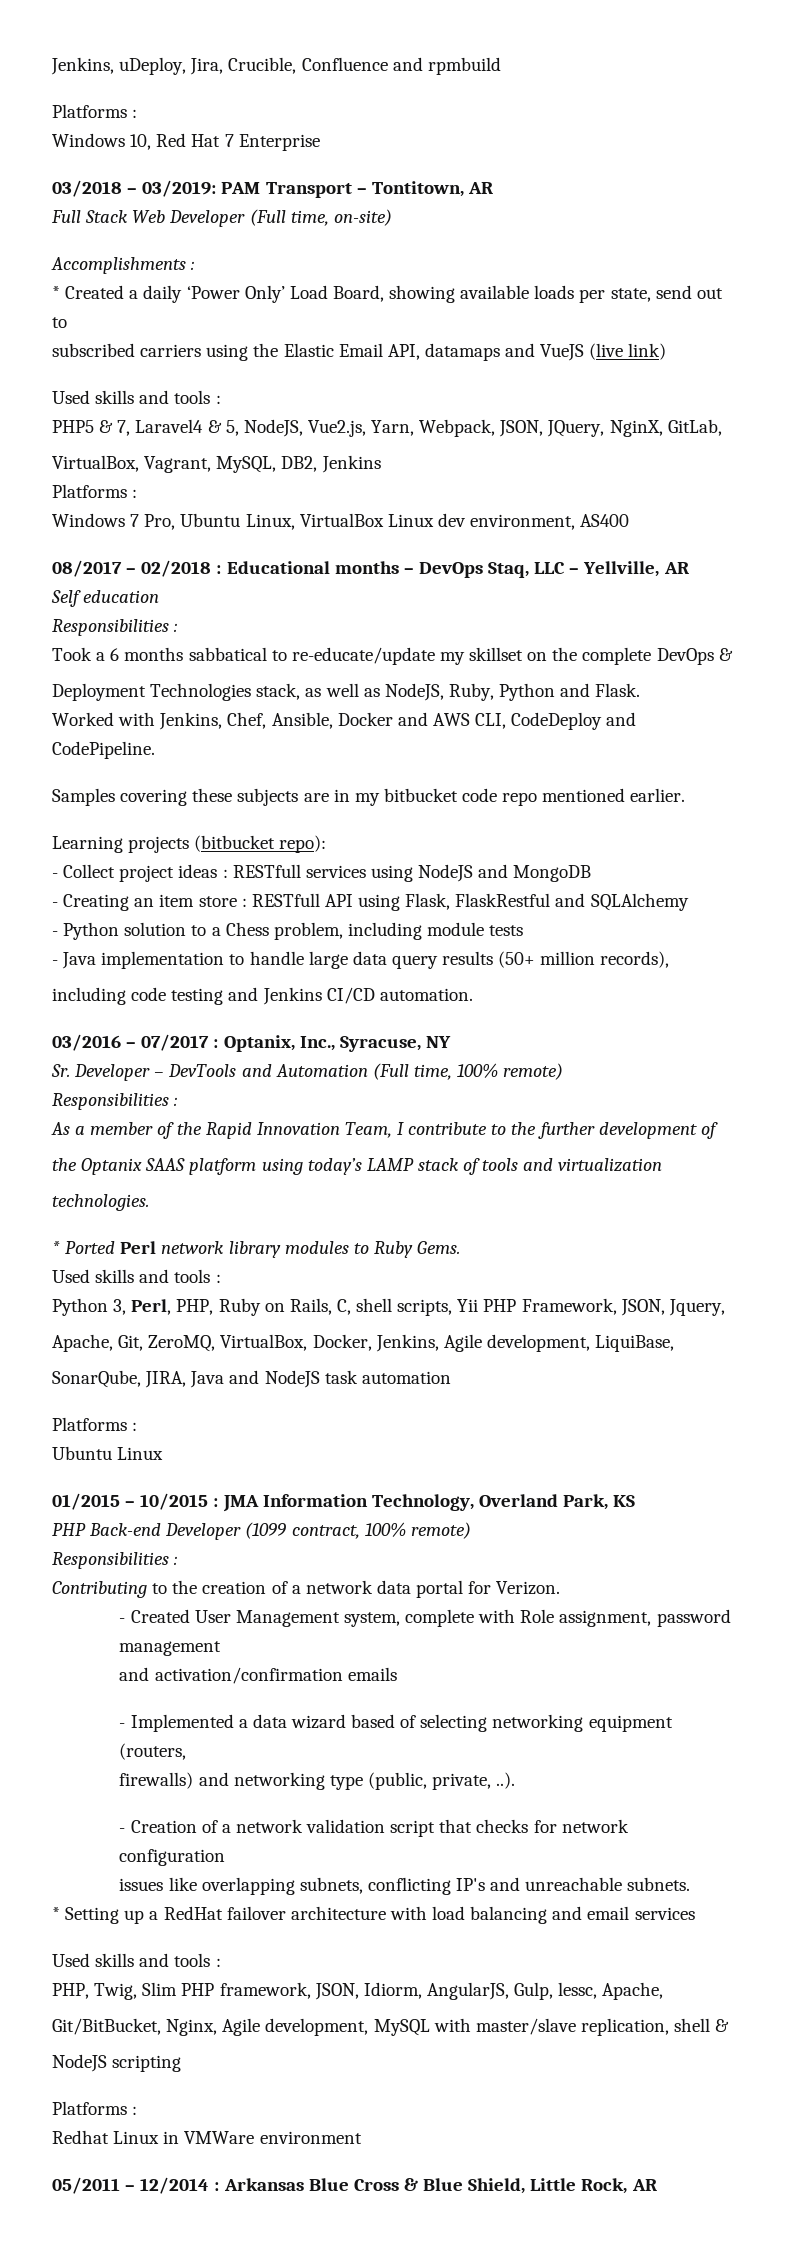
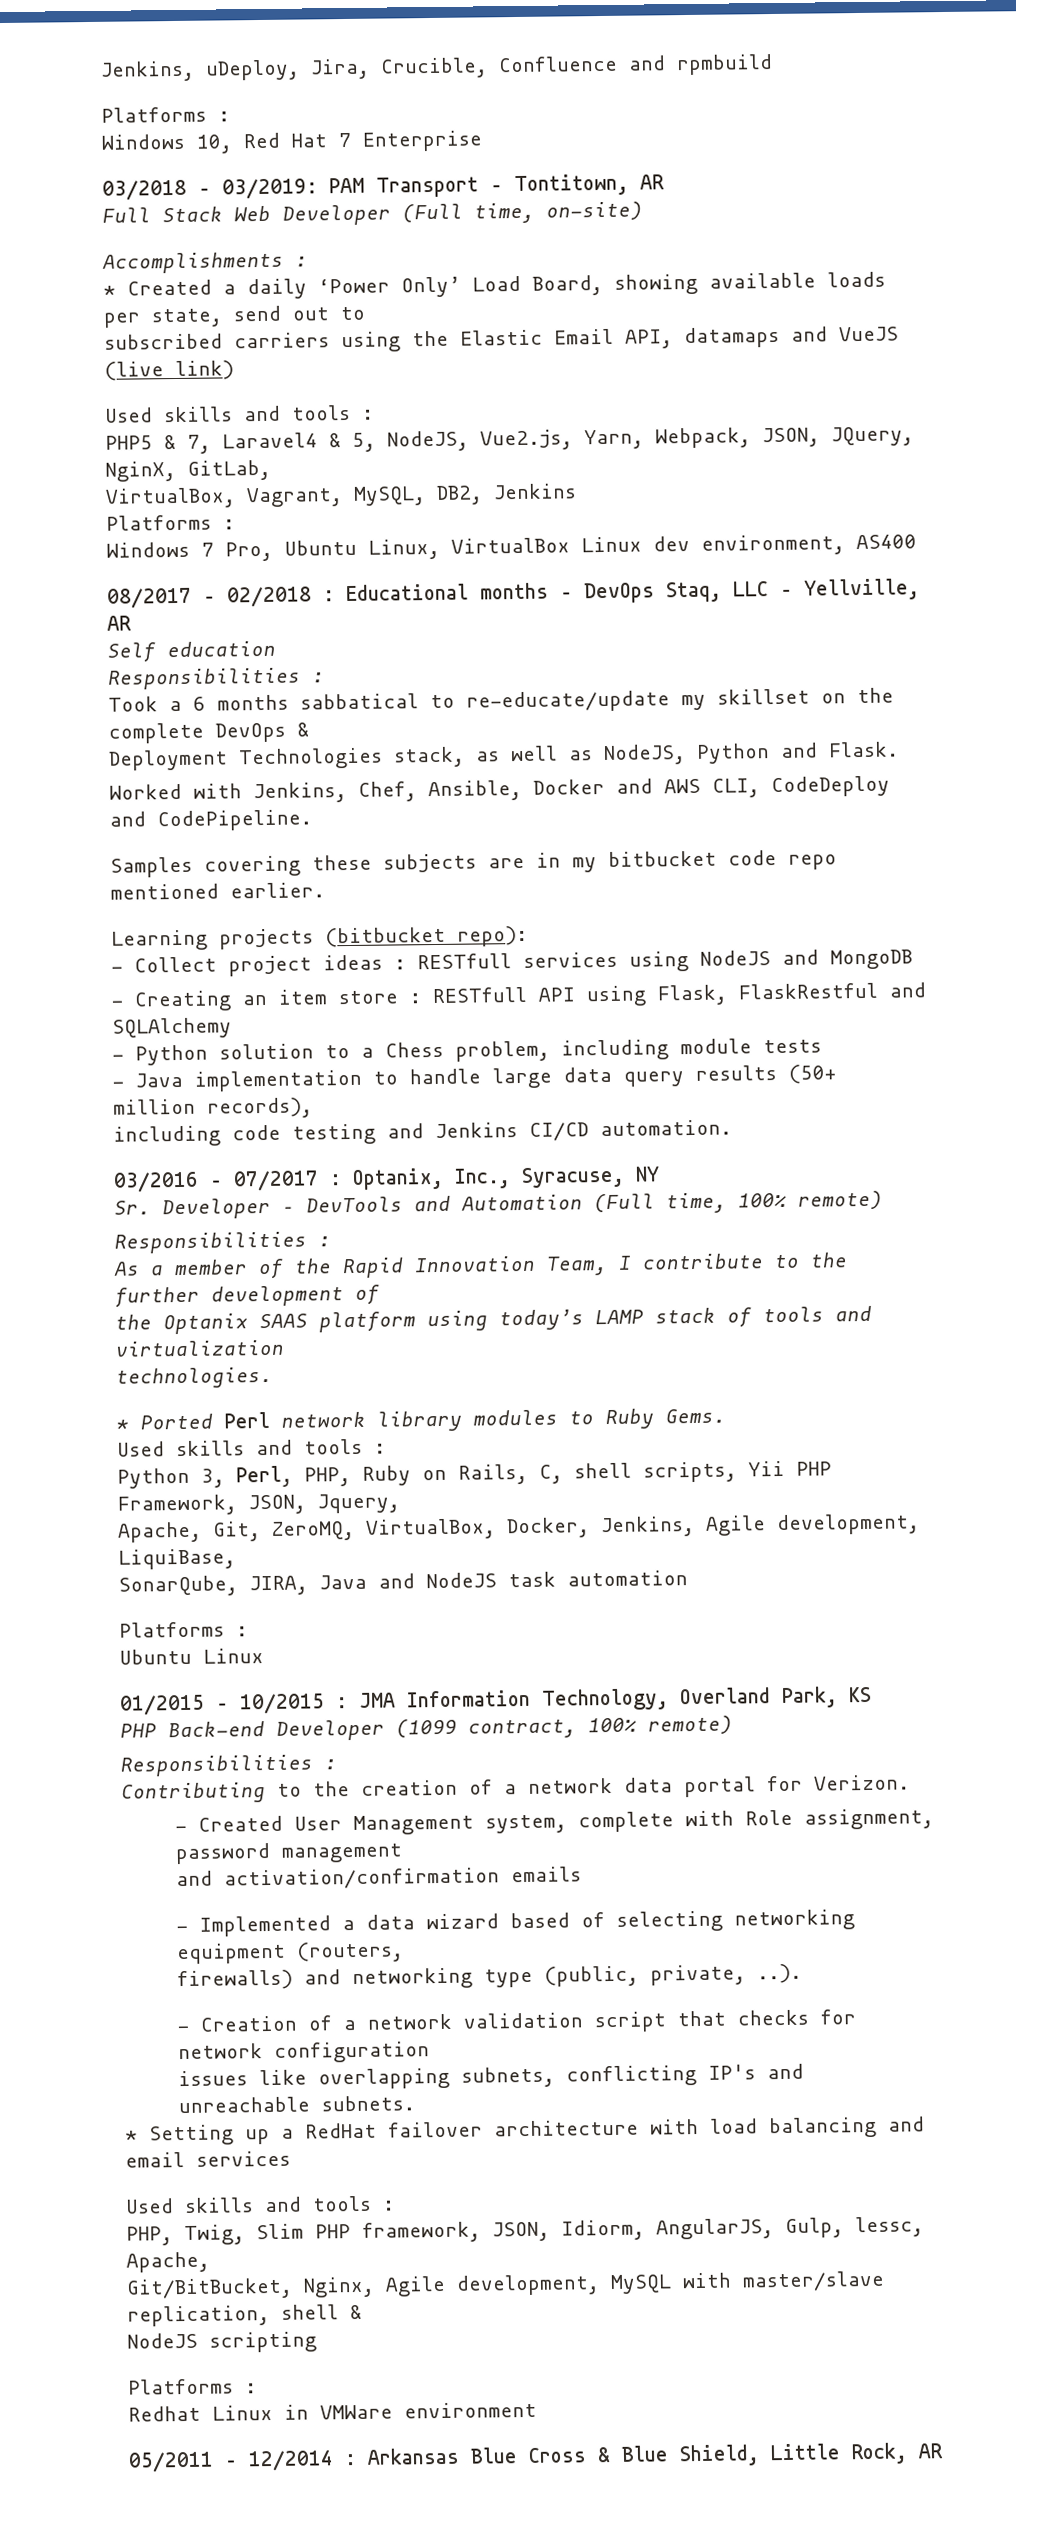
[448,683,494,701] Ruby, -> (686, 755) none

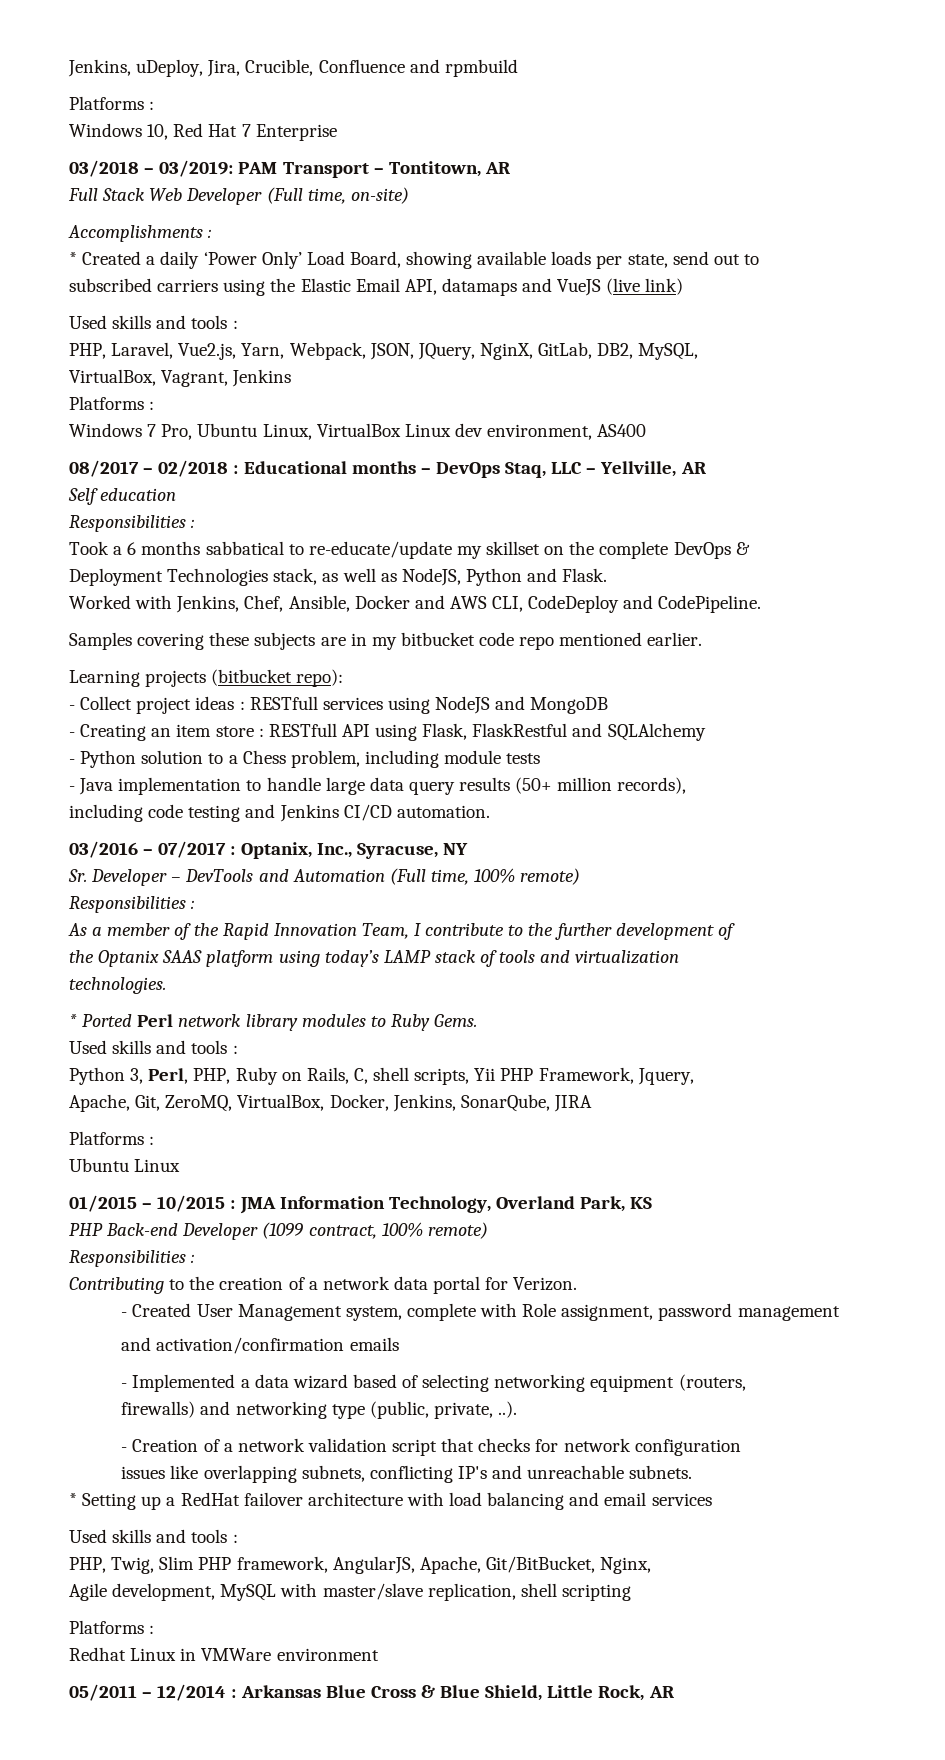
[105,430,469,454] PHP5 & 7, Laravel4 & 5, NodeJS, -> [69,342,174,359] PHP, Laravel,
(271, 470) none -> [597,343,699,360] DB2, MySQL,
[353,485,483,506] MySQL, DB2, -> (229, 378) none
[248,1494,306,1515] JSON, -> (634, 1075) none
[705,1513,920,1536] [118,1548,236,1570] [118,1570,688,1597] Agile development, LiquiBase, // SonarQube, JIRA, Java and NodeJS task automation -> [460,1094,592,1112] SonarQube, JIRA
[492,2216,924,2242] [126,2251,210,2273] JSON, Idiorm, AngularJS, Gulp, lessc, Apache, // -> [332,1556,481,1574] AngularJS, Apache,
(375, 2287) none -> (652, 1565) //
[350,2304,362,2320] [127,2332,198,2349] & // NodeJS -> (557, 1590) none

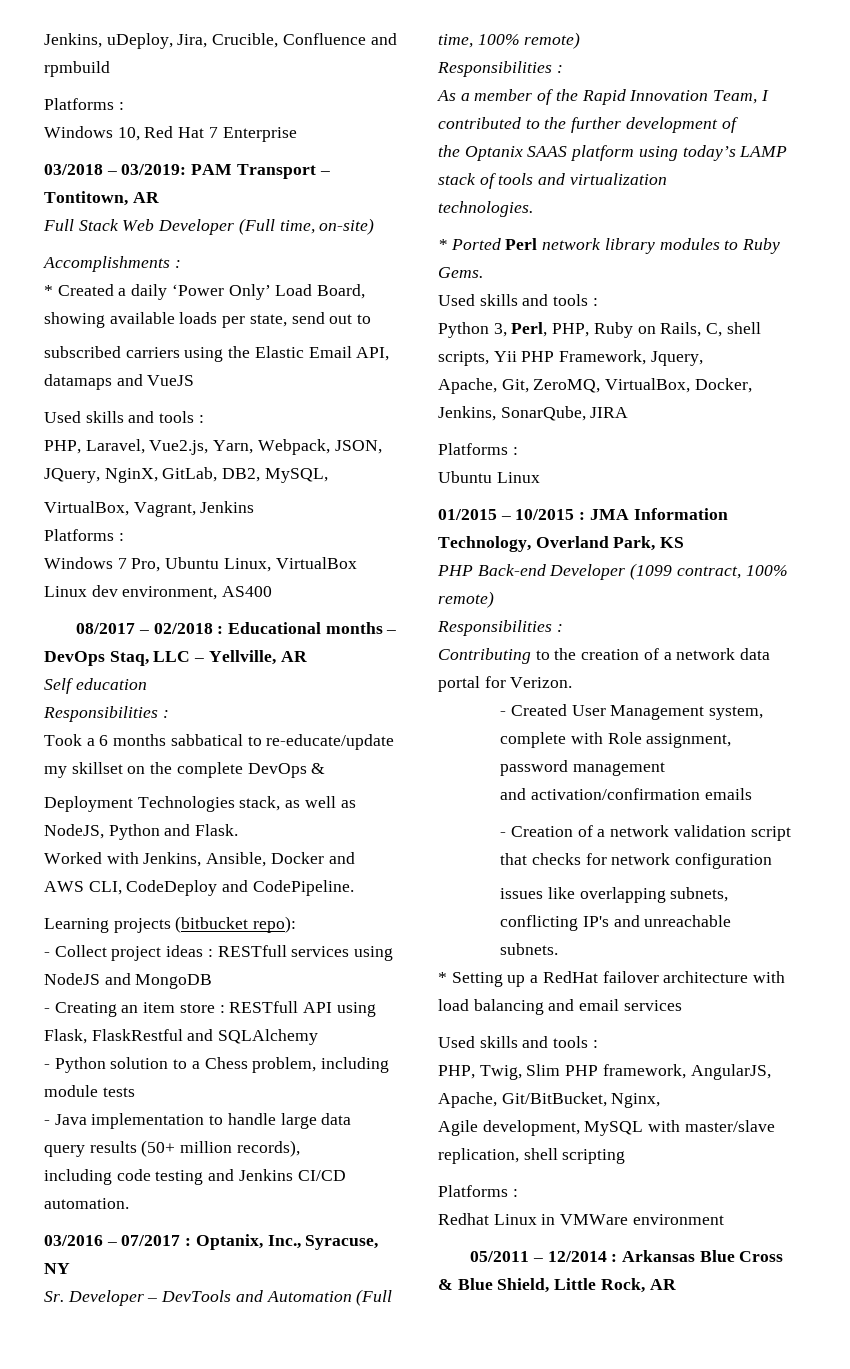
[606,278,684,295] (live link) -> (195, 380) none
[244,595,284,612] Chef, -> (202, 859) none
[69,632,703,650] // Samples covering these subjects are in my bitbucket code repo mentioned earlier. -> (354, 888) none
[425,923,505,936] contribute -> [438,117,521,129] contributed
[121,1374,746,1392] [121,1401,518,1419] // - Implemented a data wizard based of selecting networking equipment (routers, // firewalls) and networking type (public, private, ..). -> (752, 794) none

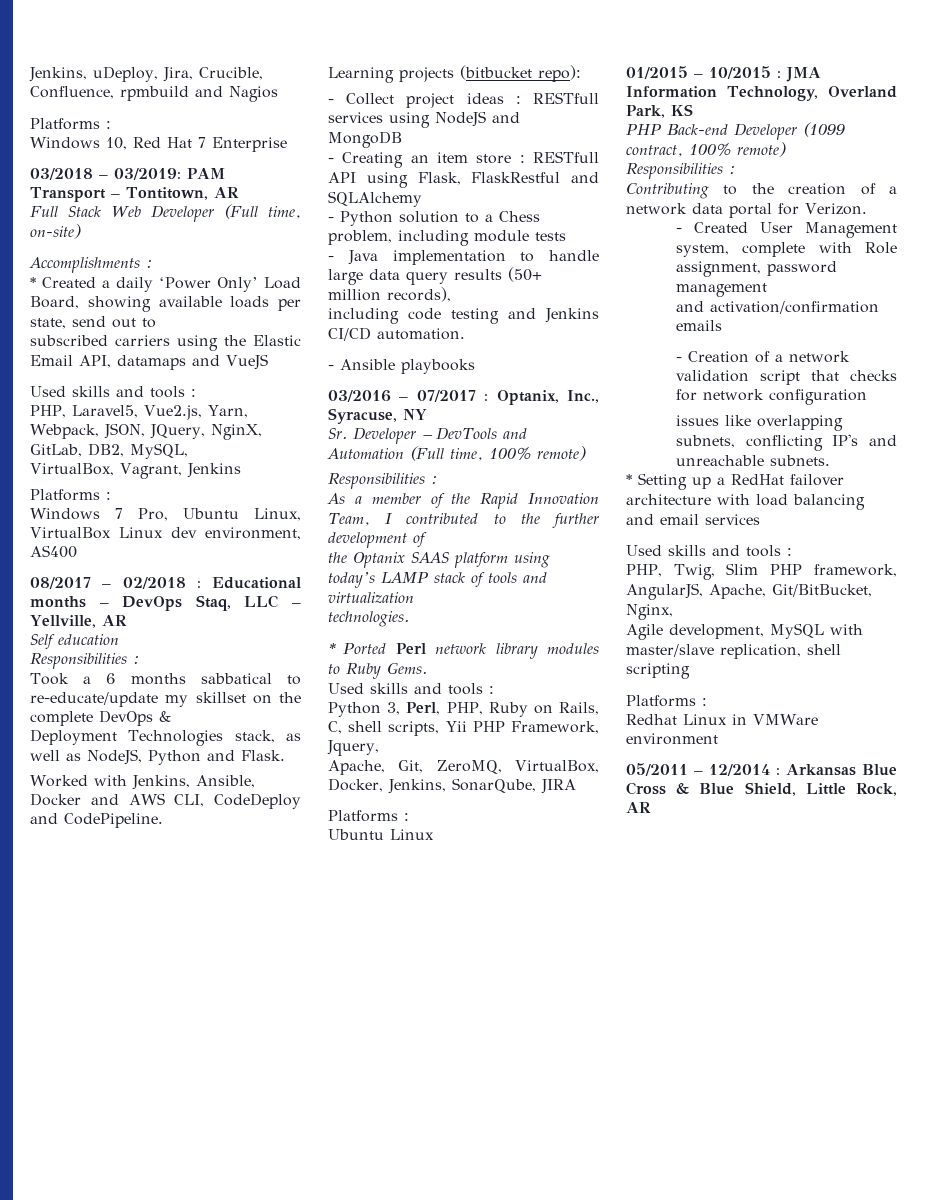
[282,33,397,45] [44,61,110,77] Confluence and rpmbuild -> [30,86,278,102] Confluence, rpmbuild and Nagios
[85,439,145,454] Laravel, -> [71,405,138,418] Laravel5,
(129, 1203) none -> [328,359,475,374] // - Ansible playbooks

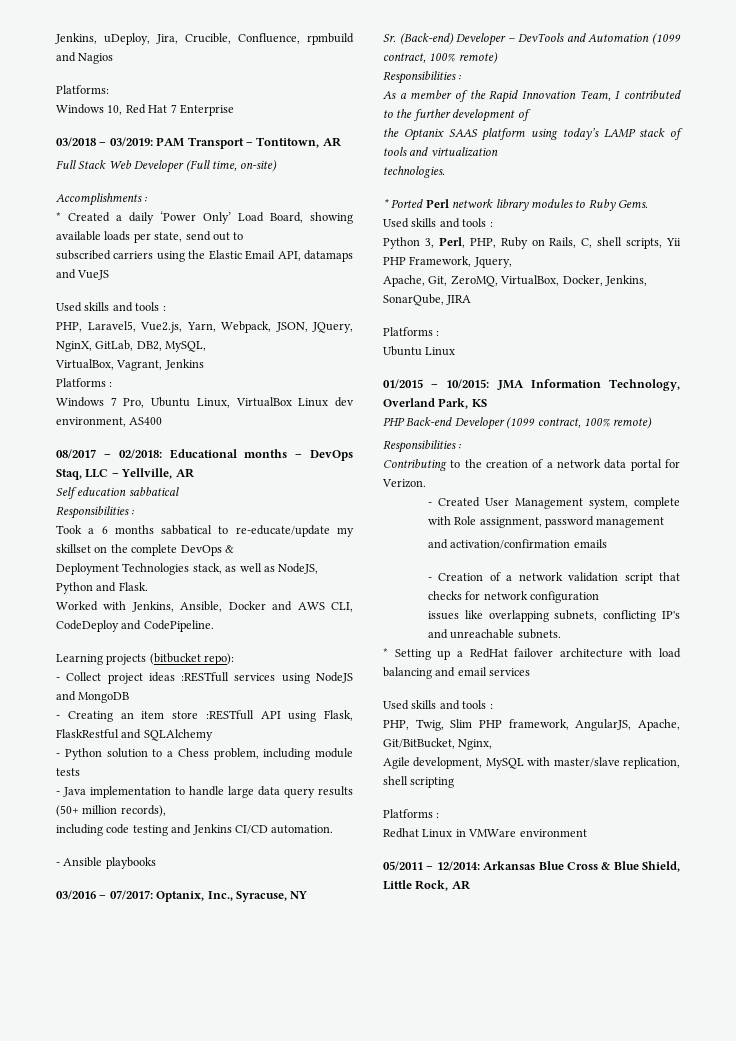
[30,118,111,130] Platforms : -> [56,85,109,94] Platforms:
[122,577,201,589] 02/2018 : -> [118,449,162,459] 02/2018:
(119, 639) none -> [128,487,179,496] sabbatical
[515,92,599,104] : RESTfull -> [181,672,230,682] :RESTfull
[519,151,599,163] : RESTfull -> [205,710,254,720] :RESTfull
[416,390,489,402] 07/2017 : -> [109,890,153,900] 07/2017:
(347, 433) none -> [399,33,454,45] (Back-end)
[410,446,483,461] (Full time, -> [652,33,681,45] [383,53,426,63] (1099 contract,
[709,66,781,79] 10/2015 : -> [446,379,490,389] 10/2015:
[709,764,780,776] 12/2014 : -> [436,861,480,871] 12/2014:

